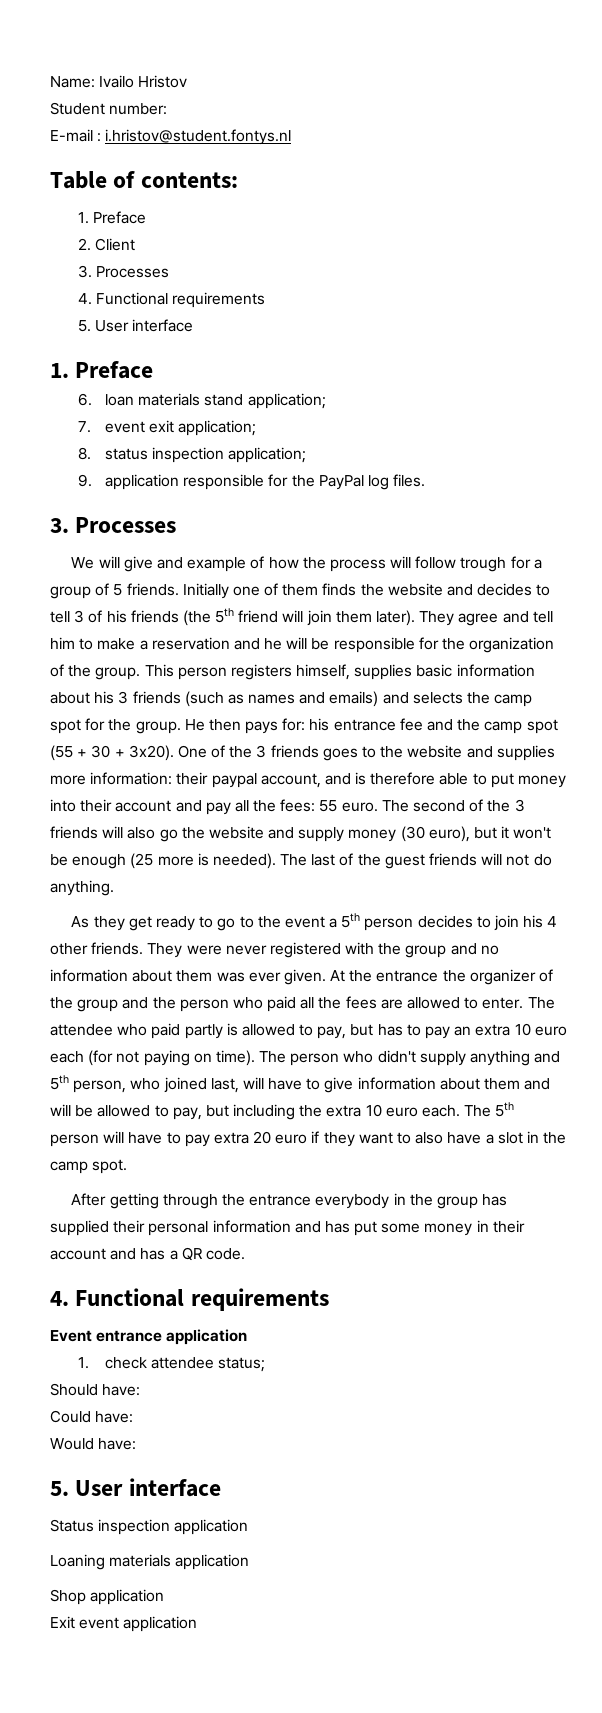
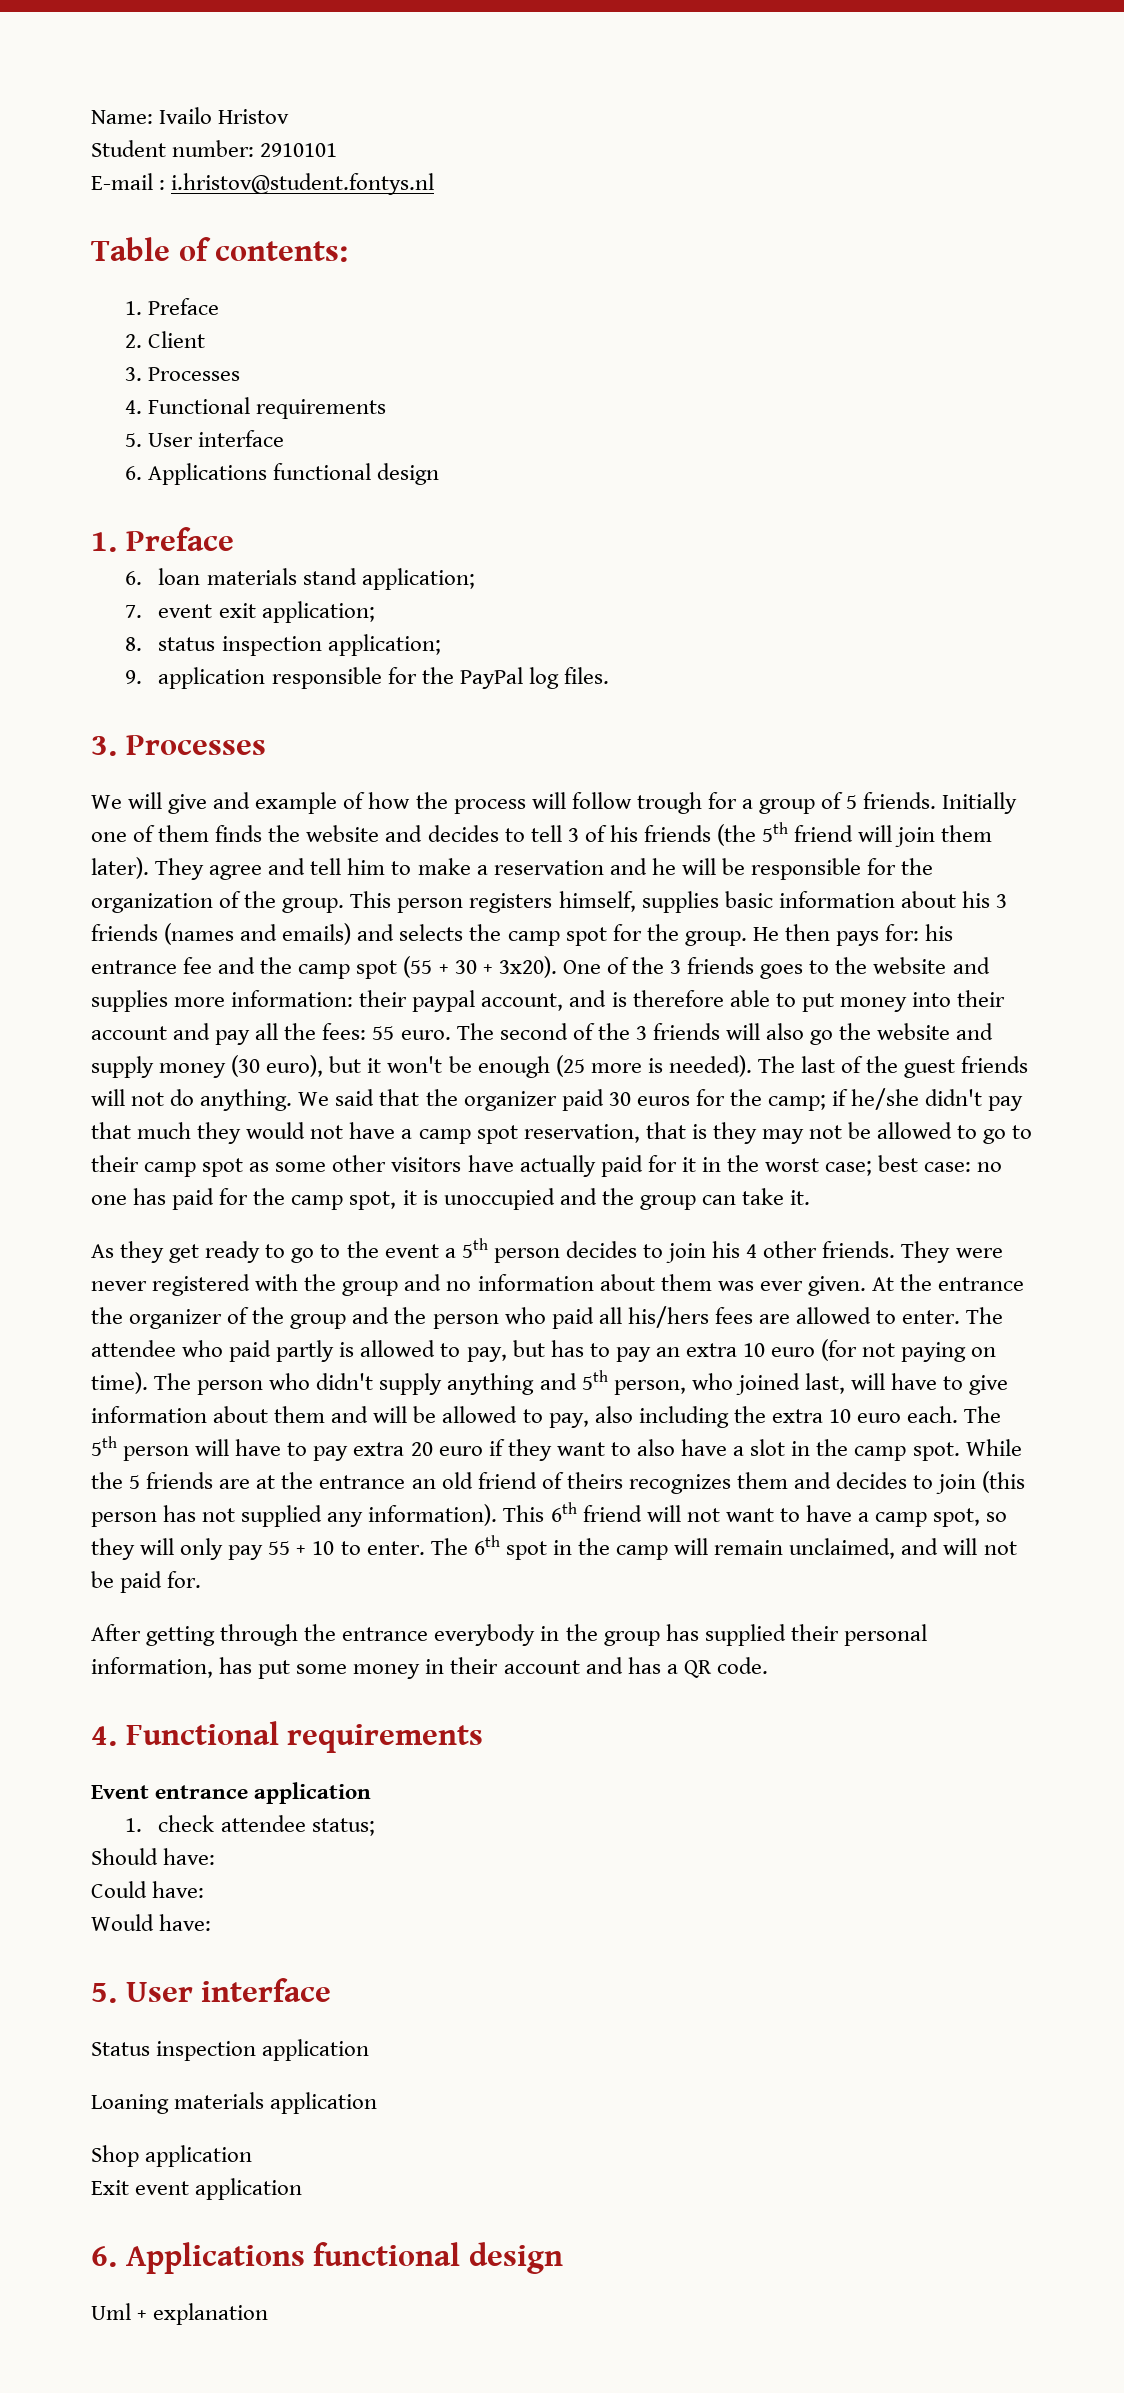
(168, 109) none -> [260,143,338,157] 2910101
(193, 325) none -> [124,463,439,485] // 6. Applications functional design
[184,691,296,707] (such as names -> [164,923,235,945] (names
(114, 888) none -> [298,1088,1024,1111] [91,1122,1033,1144] [91,1155,1003,1177] [91,1188,811,1210] We said that the organizer paid 30 euros for the camp; if he/she didn't pay that much they would not have a camp spot reservation, that is they may not be allowed to go to their camp spot as some other visitors have actually paid for it in the worst case; best case: no one has paid for the camp spot, it is unoccupied and the group can take it.
[318,997,342,1009] the -> [627,1306,709,1328] his/hers
[50,1051,84,1063] each -> (816, 1352) none
[205,1105,229,1117] but -> [594,1406,633,1423] also
(128, 1166) none -> [965,1439,1022,1456] [91,1471,1026,1494] [91,1502,1008,1527] [91,1535,1017,1560] [91,1571,202,1593] While the 5 friends are at the entrance an old friend of theirs recognizes them and decides to join (this person has not supplied any information). This 6th friend will not want to have a camp spot, so they will only pay 55 + 10 to enter. The 6th spot in the camp will remain unclaimed, and will not be paid for.
[212,1220,321,1233] information and -> [91,1657,213,1678] information,
(198, 1624) none -> [91,2242,563,2274] [91,2303,269,2325] // 6. Applications functional design // Uml + explanation

